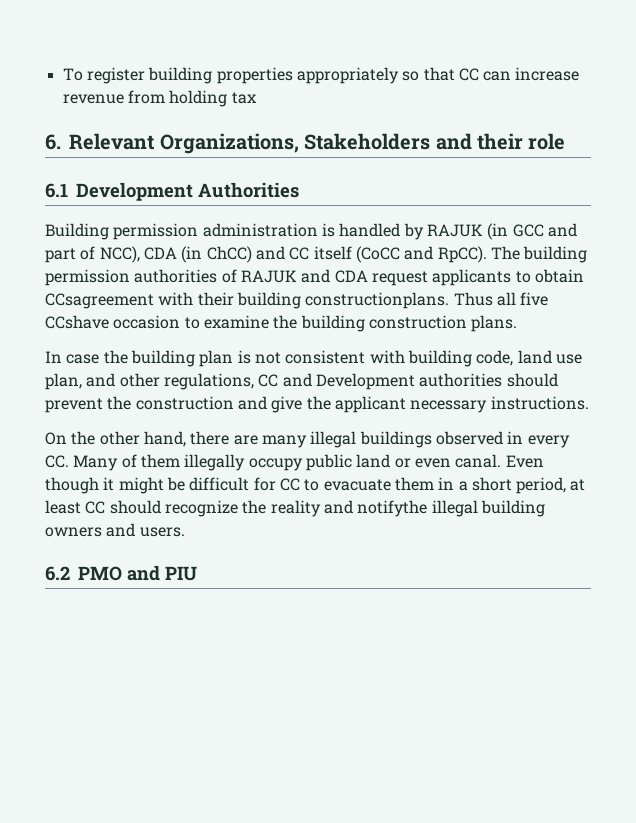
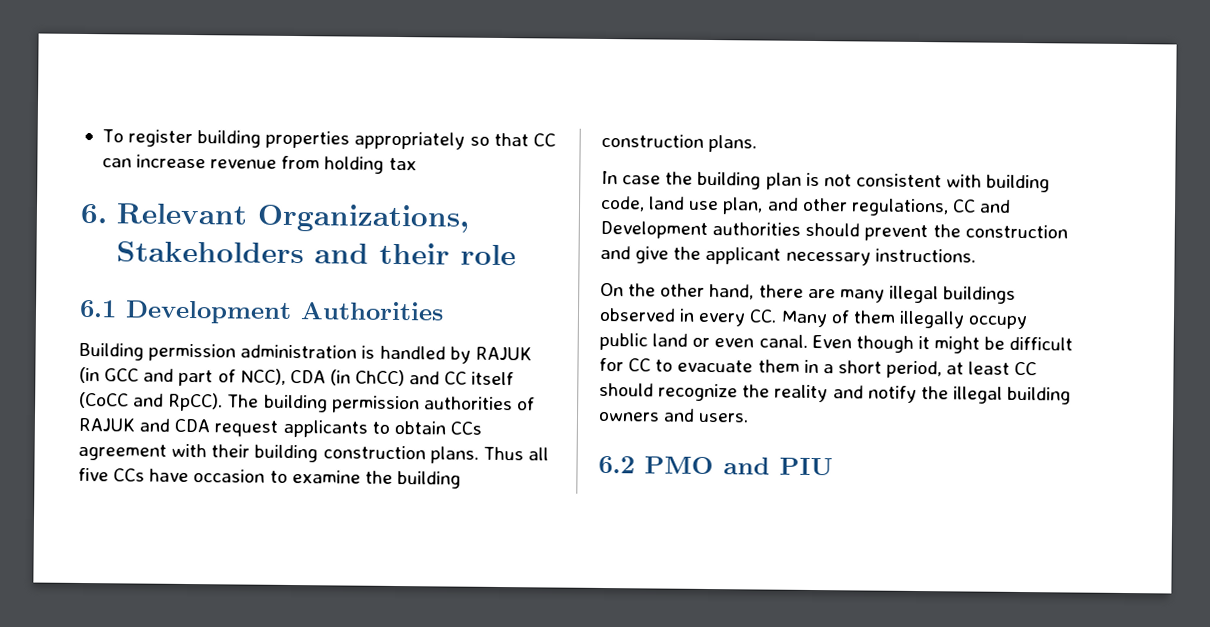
[45,293,154,309] CCsagreement -> [449,421,482,435] [78,443,167,461] CCs agreement
[305,292,450,309] constructionplans. -> [322,445,479,464] construction plans.
[45,315,109,329] CCshave -> [113,468,190,483] CCs have
[357,500,428,517] notifythe -> [867,385,949,403] notify the

